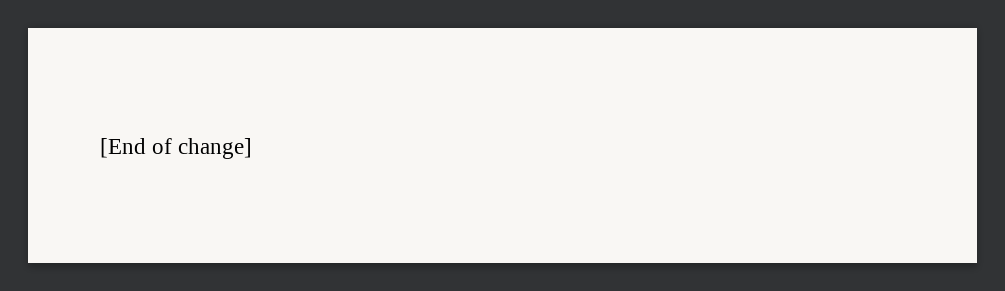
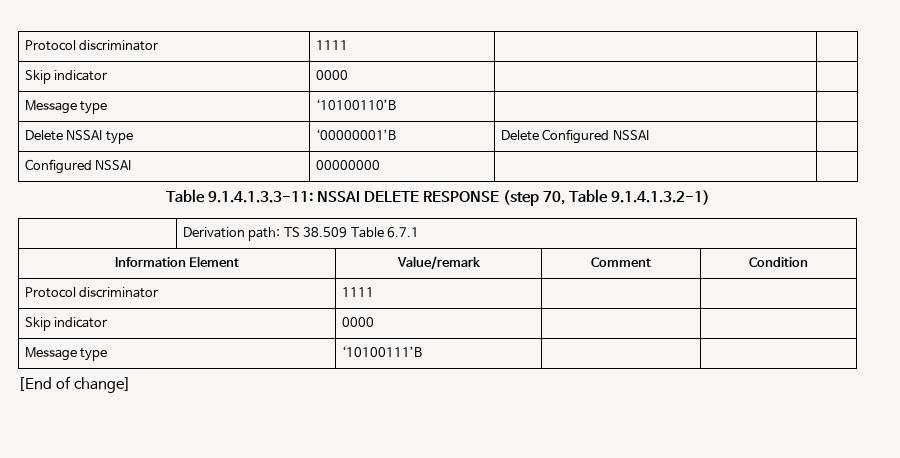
(100, 148) none -> [24,40,159,51] [315,40,348,50] [24,70,108,84] [315,70,348,80] [24,100,108,114] [315,99,396,110] [24,130,133,144] [315,129,396,140] [500,129,649,144] [24,159,132,174] [315,160,380,170] [166,189,710,206] [182,227,420,241] [114,256,240,267] [396,256,481,270] [591,257,651,267] [749,257,808,267] [24,287,159,298] [341,287,374,297] [24,317,108,331] [341,317,374,327] [24,347,108,361] [341,346,422,357] Protocol discriminator | 1111 | | // Skip indicator | 0000 | | // Message type | ‘10100110’B | | // Delete NSSAI type | ‘00000001’B | Delete Configured NSSAI | // Configured NSSAI | 00000000 | | // Table 9.1.4.1.3.3-11: NSSAI DELETE RESPONSE (step 70, Table 9.1.4.1.3.2-1) // | Derivation path: TS 38.509 Table 6.7.1 // Information Element | Value/remark | Comment | Condition // Protocol discriminator | 1111 | | // Skip indicator | 0000 | | // Message type | ‘10100111’B | | //

